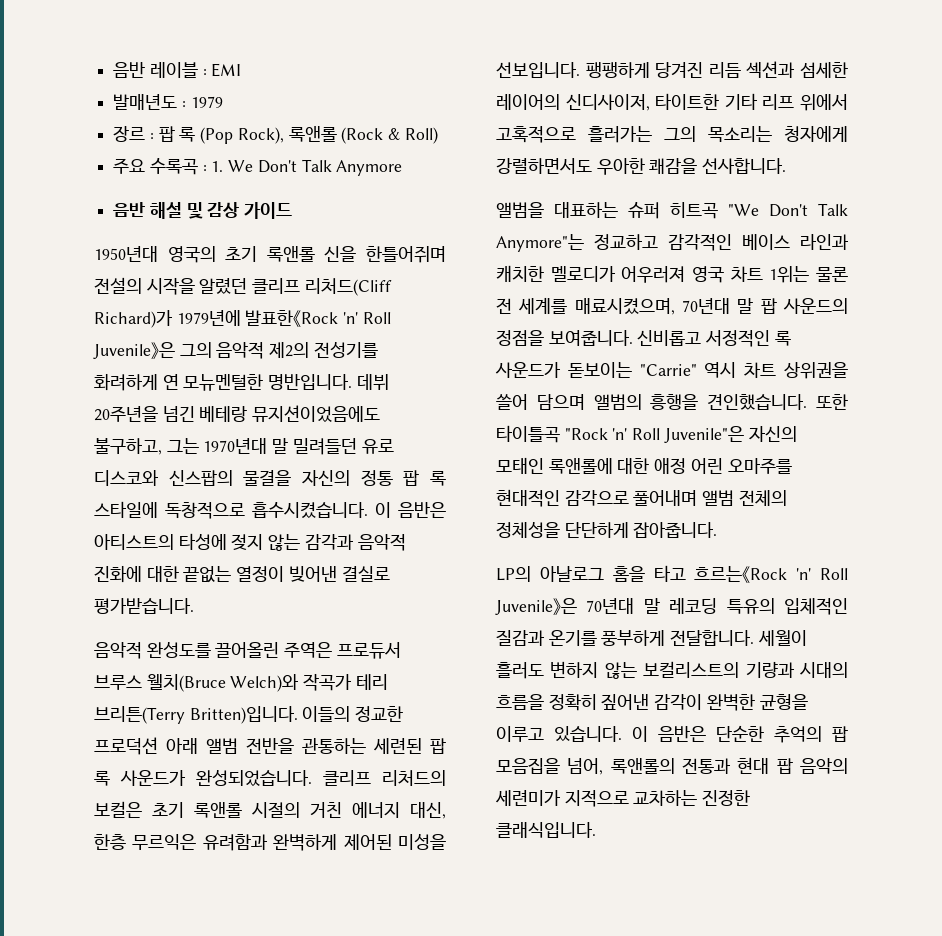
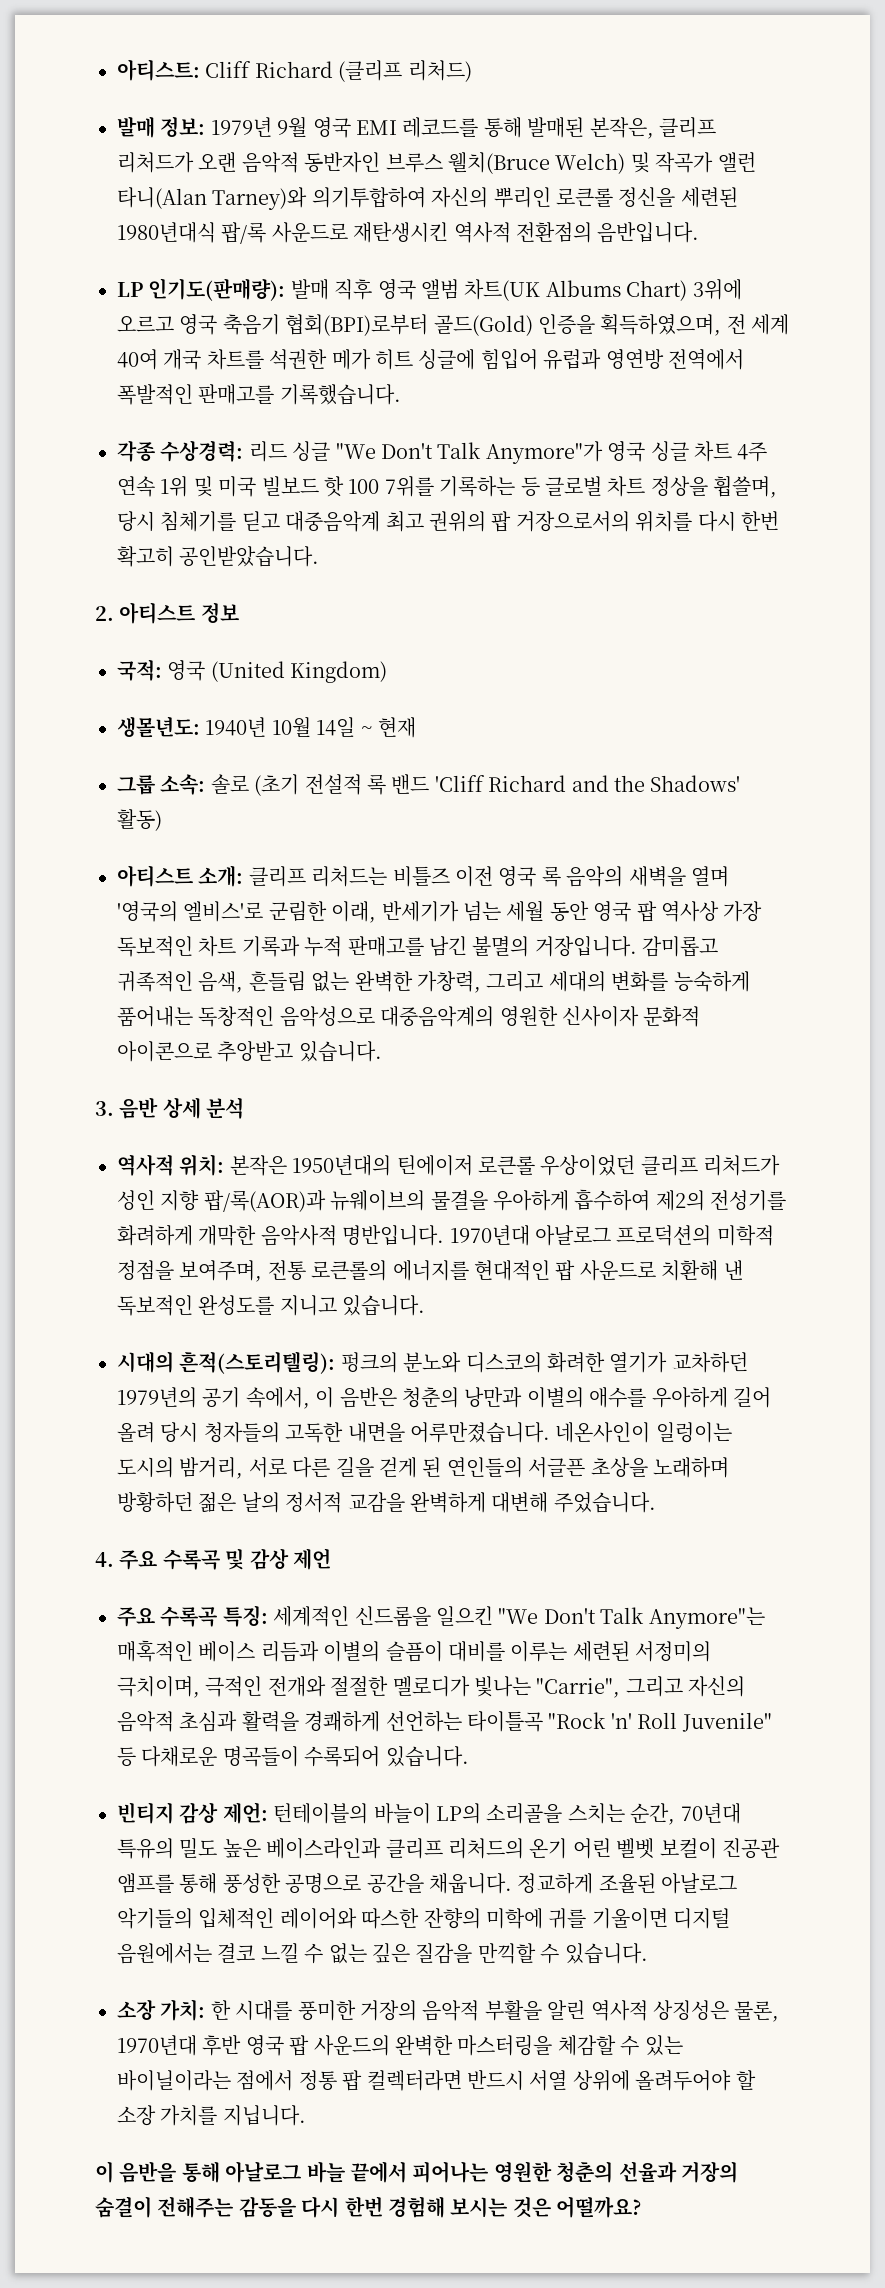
[113,62,242,78] [113,94,223,110] [113,126,438,144] [113,158,403,176] [113,202,293,219] [94,246,446,263] [94,277,392,296] [94,310,391,328] [93,342,378,359] [94,373,389,391] [94,405,381,423] [94,438,394,455] [94,470,446,486] [94,501,446,519] [94,533,406,551] [94,565,390,583] [94,598,194,614] [94,642,401,659] [94,673,388,692] [94,706,404,724] [94,737,446,755] [94,770,446,787] [94,801,446,819] [94,834,446,851] [496,61,848,78] [496,93,848,111] [496,126,848,143] [496,158,787,175] [496,202,848,219] [496,234,849,252] [496,265,848,283] [496,297,848,315] [496,330,791,347] [495,362,848,379] [496,394,848,410] [496,425,797,443] [496,457,792,474] [496,489,787,507] [496,522,718,538] [496,565,848,583] [495,598,848,615] [496,630,807,646] [496,661,848,679] [496,694,808,711] [496,725,848,743] [496,757,848,775] [495,790,751,807] [496,822,596,838] 음반 레이블 : EMI // 발매년도 : 1979 // 장르 : 팝 록 (Pop Rock), 록앤롤 (Rock & Roll) // 주요 수록곡 : 1. We Don't Talk Anymore // 음반 해설 및 감상 가이드 // 1950년대 영국의 초기 록앤롤 신을 한틀어쥐며 전설의 시작을 알렸던 클리프 리처드(Cliff Richard)가 1979년에 발표한《Rock 'n' Roll Juvenile》은 그의 음악적 제2의 전성기를 화려하게 연 모뉴멘털한 명반입니다. 데뷔 20주년을 넘긴 베테랑 뮤지션이었음에도 불구하고, 그는 1970년대 말 밀려들던 유로 디스코와 신스팝의 물결을 자신의 정통 팝 록 스타일에 독창적으로 흡수시켰습니다. 이 음반은 아티스트의 타성에 젖지 않는 감각과 음악적 진화에 대한 끝없는 열정이 빚어낸 결실로 평가받습니다. // 음악적 완성도를 끌어올린 주역은 프로듀서 브루스 웰치(Bruce Welch)와 작곡가 테리 브리튼(Terry Britten)입니다. 이들의 정교한 프로덕션 아래 앨범 전반을 관통하는 세련된 팝 록 사운드가 완성되었습니다. 클리프 리처드의 보컬은 초기 록앤롤 시절의 거친 에너지 대신, 한층 무르익은 유려함과 완벽하게 제어된 미성을 선보입니다. 팽팽하게 당겨진 리듬 섹션과 섬세한 레이어의 신디사이저, 타이트한 기타 리프 위에서 고혹적으로 흘러가는 그의 목소리는 청자에게 강렬하면서도 우아한 쾌감을 선사합니다. // 앨범을 대표하는 슈퍼 히트곡 "We Don't Talk Anymore"는 정교하고 감각적인 베이스 라인과 캐치한 멜로디가 어우러져 영국 차트 1위는 물론 전 세계를 매료시켰으며, 70년대 말 팝 사운드의 정점을 보여줍니다. 신비롭고 서정적인 록 사운드가 돋보이는 "Carrie" 역시 차트 상위권을 쓸어 담으며 앨범의 흥행을 견인했습니다. 또한 타이틀곡 "Rock 'n' Roll Juvenile"은 자신의 모태인 록앤롤에 대한 애정 어린 오마주를 현대적인 감각으로 풀어내며 앨범 전체의 정체성을 단단하게 잡아줍니다. // LP의 아날로그 홈을 타고 흐르는《Rock 'n' Roll Juvenile》은 70년대 말 레코딩 특유의 입체적인 질감과 온기를 풍부하게 전달합니다. 세월이 흘러도 변하지 않는 보컬리스트의 기량과 시대의 흐름을 정확히 짚어낸 감각이 완벽한 균형을 이루고 있습니다. 이 음반은 단순한 추억의 팝 모음집을 넘어, 록앤롤의 전통과 현대 팝 음악의 세련미가 지적으로 교차하는 진정한 클래식입니다. -> [117,59,472,82] [117,116,716,139] [117,152,756,174] [117,187,738,210] [117,222,700,244] [117,278,742,301] [117,314,790,336] [117,349,744,370] [117,384,401,405] [117,440,768,464] [117,475,778,498] [117,511,779,532] [117,546,320,567] [95,602,239,624] [117,659,388,683] [117,716,416,738] [117,774,741,796] [117,809,162,831] [117,865,729,887] [117,900,763,923] [117,936,719,957] [117,971,750,993] [117,1006,701,1027] [117,1041,382,1062] [95,1097,245,1119] [117,1154,781,1176] [117,1189,787,1212] [117,1225,774,1246] [117,1260,743,1282] [117,1295,426,1316] [117,1351,748,1374] [117,1387,771,1409] [117,1422,732,1443] [117,1457,729,1479] [117,1492,656,1513] [95,1548,331,1570] [117,1605,765,1629] [117,1640,712,1662] [117,1676,746,1698] [117,1711,772,1732] [117,1746,469,1767] [117,1802,741,1825] [117,1838,780,1859] [117,1873,738,1894] [117,1908,731,1929] [117,1943,648,1964] [117,1999,780,2022] [117,2035,683,2056] [117,2070,756,2091] [117,2105,306,2126] [95,2161,738,2183] [95,2196,642,2218] 아티스트: Cliff Richard (클리프 리처드) // 발매 정보: 1979년 9월 영국 EMI 레코드를 통해 발매된 본작은, 클리프 리처드가 오랜 음악적 동반자인 브루스 웰치(Bruce Welch) 및 작곡가 앨런 타니(Alan Tarney)와 의기투합하여 자신의 뿌리인 로큰롤 정신을 세련된 1980년대식 팝/록 사운드로 재탄생시킨 역사적 전환점의 음반입니다. // LP 인기도(판매량): 발매 직후 영국 앨범 차트(UK Albums Chart) 3위에 오르고 영국 축음기 협회(BPI)로부터 골드(Gold) 인증을 획득하였으며, 전 세계 40여 개국 차트를 석권한 메가 히트 싱글에 힘입어 유럽과 영연방 전역에서 폭발적인 판매고를 기록했습니다. // 각종 수상경력: 리드 싱글 "We Don't Talk Anymore"가 영국 싱글 차트 4주 연속 1위 및 미국 빌보드 핫 100 7위를 기록하는 등 글로벌 차트 정상을 휩쓸며, 당시 침체기를 딛고 대중음악계 최고 권위의 팝 거장으로서의 위치를 다시 한번 확고히 공인받았습니다. // 2. 아티스트 정보 // 국적: 영국 (United Kingdom) // 생몰년도: 1940년 10월 14일 ~ 현재 // 그룹 소속: 솔로 (초기 전설적 록 밴드 'Cliff Richard and the Shadows' 활동) // 아티스트 소개: 클리프 리처드는 비틀즈 이전 영국 록 음악의 새벽을 열며 '영국의 엘비스'로 군림한 이래, 반세기가 넘는 세월 동안 영국 팝 역사상 가장 독보적인 차트 기록과 누적 판매고를 남긴 불멸의 거장입니다. 감미롭고 귀족적인 음색, 흔들림 없는 완벽한 가창력, 그리고 세대의 변화를 능숙하게 품어내는 독창적인 음악성으로 대중음악계의 영원한 신사이자 문화적 아이콘으로 추앙받고 있습니다. // 3. 음반 상세 분석 // 역사적 위치: 본작은 1950년대의 틴에이저 로큰롤 우상이었던 클리프 리처드가 성인 지향 팝/록(AOR)과 뉴웨이브의 물결을 우아하게 흡수하여 제2의 전성기를 화려하게 개막한 음악사적 명반입니다. 1970년대 아날로그 프로덕션의 미학적 정점을 보여주며, 전통 로큰롤의 에너지를 현대적인 팝 사운드로 치환해 낸 독보적인 완성도를 지니고 있습니다. // 시대의 흔적(스토리텔링): 펑크의 분노와 디스코의 화려한 열기가 교차하던 1979년의 공기 속에서, 이 음반은 청춘의 낭만과 이별의 애수를 우아하게 길어 올려 당시 청자들의 고독한 내면을 어루만졌습니다. 네온사인이 일렁이는 도시의 밤거리, 서로 다른 길을 걷게 된 연인들의 서글픈 초상을 노래하며 방황하던 젊은 날의 정서적 교감을 완벽하게 대변해 주었습니다. // 4. 주요 수록곡 및 감상 제언 // 주요 수록곡 특징: 세계적인 신드롬을 일으킨 "We Don't Talk Anymore"는 매혹적인 베이스 리듬과 이별의 슬픔이 대비를 이루는 세련된 서정미의 극치이며, 극적인 전개와 절절한 멜로디가 빛나는 "Carrie", 그리고 자신의 음악적 초심과 활력을 경쾌하게 선언하는 타이틀곡 "Rock 'n' Roll Juvenile" 등 다채로운 명곡들이 수록되어 있습니다. // 빈티지 감상 제언: 턴테이블의 바늘이 LP의 소리골을 스치는 순간, 70년대 특유의 밀도 높은 베이스라인과 클리프 리처드의 온기 어린 벨벳 보컬이 진공관 앰프를 통해 풍성한 공명으로 공간을 채웁니다. 정교하게 조율된 아날로그 악기들의 입체적인 레이어와 따스한 잔향의 미학에 귀를 기울이면 디지털 음원에서는 결코 느낄 수 없는 깊은 질감을 만끽할 수 있습니다. // 소장 가치: 한 시대를 풍미한 거장의 음악적 부활을 알린 역사적 상징성은 물론, 1970년대 후반 영국 팝 사운드의 완벽한 마스터링을 체감할 수 있는 바이닐이라는 점에서 정통 팝 컬렉터라면 반드시 서열 상위에 올려두어야 할 소장 가치를 지닙니다. // 이 음반을 통해 아날로그 바늘 끝에서 피어나는 영원한 청춘의 선율과 거장의 숨결이 전해주는 감동을 다시 한번 경험해 보시는 것은 어떨까요?

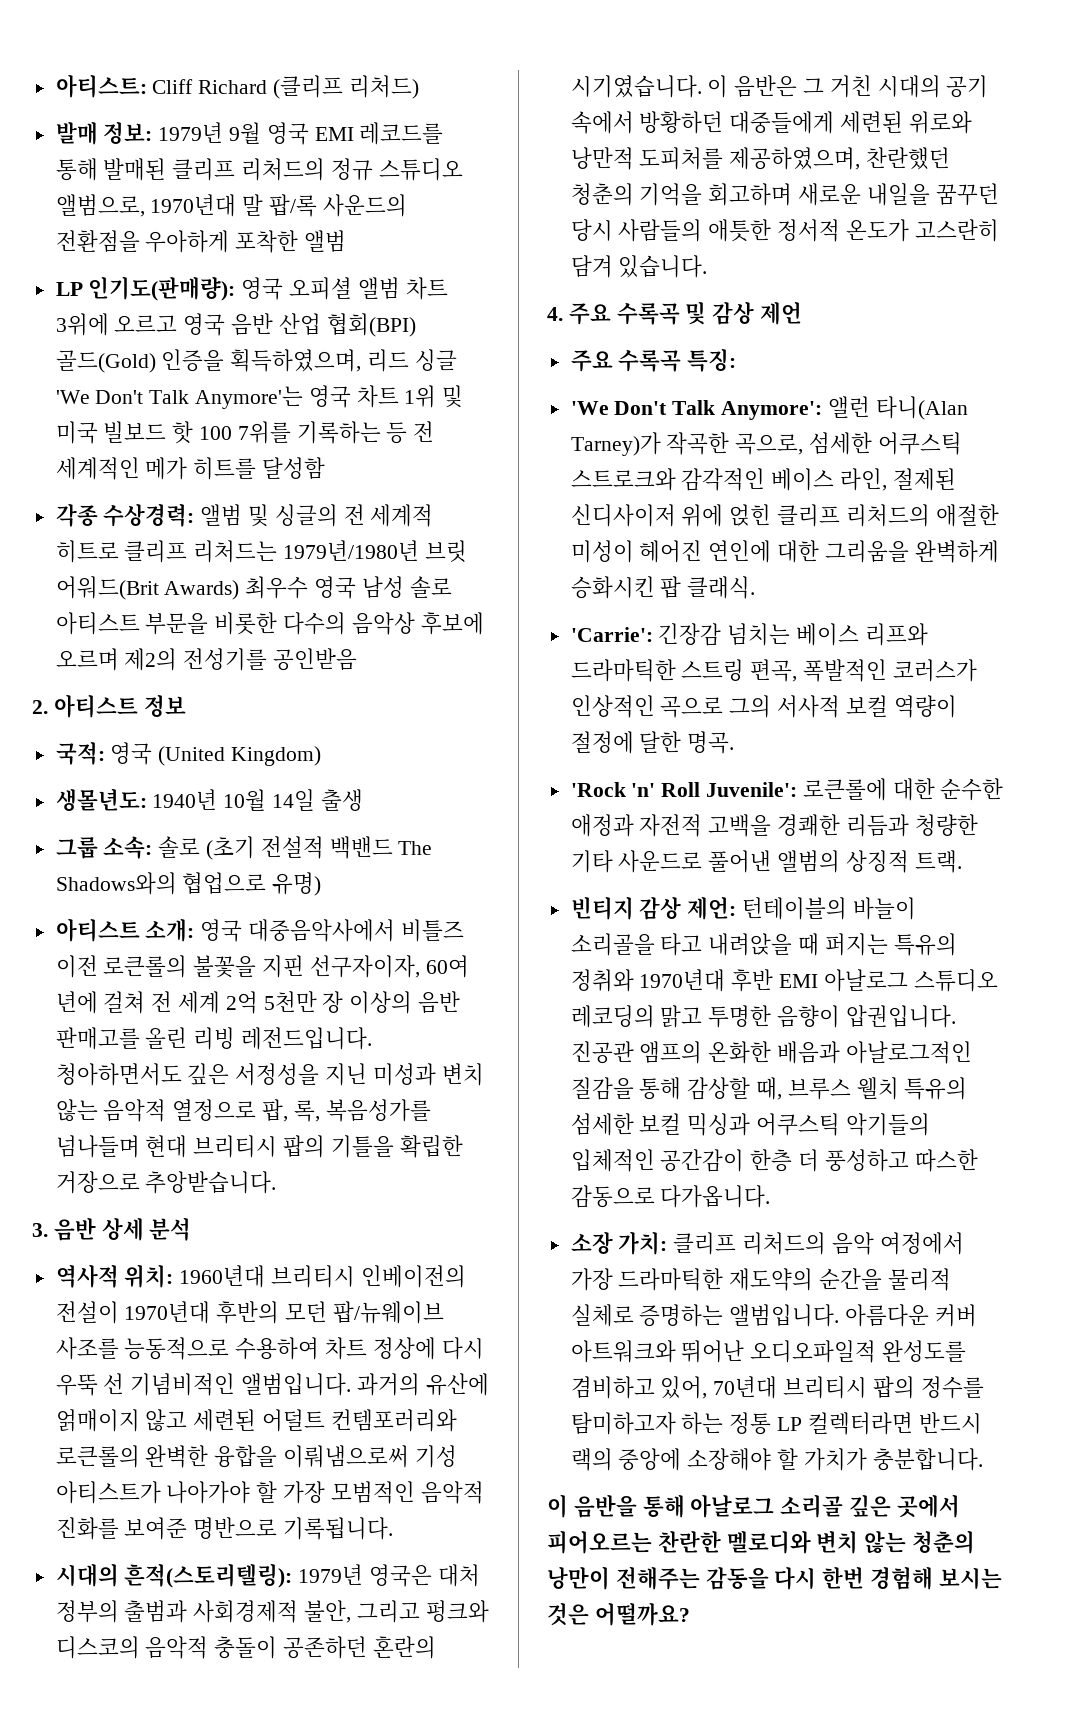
[589,117,716,139] [117,152,756,174] [117,187,738,210] [117,222,700,244] [117,278,742,301] [117,314,790,336] [117,349,744,370] [117,384,401,405] [117,440,244,462] 본작은, 클리프 리처드가 오랜 음악적 동반자인 브루스 웰치(Bruce Welch) 및 작곡가 앨런 타니(Alan Tarney)와 의기투합하여 자신의 뿌리인 로큰롤 정신을 세련된 1980년대식 팝/록 사운드로 재탄생시킨 역사적 전환점의 음반입니다. // LP 인기도(판매량): 발매 직후 영국 앨범 차트(UK Albums Chart) 3위에 오르고 영국 축음기 협회(BPI)로부터 골드(Gold) 인증을 획득하였으며, 전 세계 40여 개국 차트를 석권한 메가 히트 싱글에 힘입어 유럽과 영연방 전역에서 폭발적인 판매고를 기록했습니다. // 각종 수상경력: -> [172,158,463,181] [55,194,407,217] [55,230,347,253] [55,276,448,301] [55,313,416,337] [55,349,362,373] 클리프 리처드의 정규 스튜디오 앨범으로, 1970년대 말 팝/록 사운드의 전환점을 우아하게 포착한 앨범 // LP 인기도(판매량): 영국 오피셜 앨범 차트 3위에 오르고 영국 음반 산업 협회(BPI) 골드(Gold) 인증을 획득하였으며,
[335,441,768,464] [117,476,155,497] "We Don't Talk Anymore"가 영국 싱글 차트 4주 연속 -> [55,385,399,409] 'We Don't Talk Anymore'는 영국 차트
[545,475,778,498] [117,511,779,532] [117,546,320,567] 글로벌 차트 정상을 휩쓸며, 당시 침체기를 딛고 대중음악계 최고 권위의 팝 거장으로서의 위치를 다시 한번 확고히 공인받았습니다. -> [413,421,435,442] [55,457,326,480] [55,504,434,527] [55,540,467,563] [55,576,452,600] [55,612,484,635] [55,648,358,671] 전 세계적인 메가 히트를 달성함 // 각종 수상경력: 앨범 및 싱글의 전 세계적 히트로 클리프 리처드는 1979년/1980년 브릿 어워드(Brit Awards) 최우수 영국 남성 솔로 아티스트 부문을 비롯한 다수의 음악상 후보에 오르며 제2의 전성기를 공인받음
[360,717,416,738] ~ 현재 -> [320,789,363,811] 출생
[367,774,741,795] [117,809,162,831] [117,865,729,887] [117,900,763,923] [117,936,719,957] [117,971,750,993] [117,1006,701,1027] [117,1041,382,1062] 록 밴드 'Cliff Richard and the Shadows' 활동) // 아티스트 소개: 클리프 리처드는 비틀즈 이전 영국 록 음악의 새벽을 열며 '영국의 엘비스'로 군림한 이래, 반세기가 넘는 세월 동안 영국 팝 역사상 가장 독보적인 차트 기록과 누적 판매고를 남긴 불멸의 거장입니다. 감미롭고 귀족적인 음색, 흔들림 없는 완벽한 가창력, 그리고 세대의 변화를 능숙하게 품어내는 독창적인 음악성으로 대중음악계의 영원한 신사이자 문화적 아이콘으로 추앙받고 있습니다. -> [329,836,433,859] [55,872,322,896] [55,918,464,942] [55,955,469,978] [55,991,461,1014] [55,1027,373,1050] [55,1063,484,1086] [55,1099,431,1122] [55,1135,463,1158] [55,1171,277,1194] 백밴드 The Shadows와의 협업으로 유명) // 아티스트 소개: 영국 대중음악사에서 비틀즈 이전 로큰롤의 불꽃을 지핀 선구자이자, 60여 년에 걸쳐 전 세계 2억 5천만 장 이상의 음반 판매고를 올린 리빙 레전드입니다. 청아하면서도 깊은 서정성을 지닌 미성과 변치 않는 음악적 열정으로 팝, 록, 복음성가를 넘나들며 현대 브리티시 팝의 기틀을 확립한 거장으로 추앙받습니다.
[229,1155,781,1176] [117,1189,787,1212] [117,1225,774,1246] [117,1260,743,1282] [117,1295,426,1316] [117,1351,748,1374] [117,1387,771,1409] [117,1422,732,1443] [117,1457,729,1479] [117,1492,656,1513] 본작은 1950년대의 틴에이저 로큰롤 우상이었던 클리프 리처드가 성인 지향 팝/록(AOR)과 뉴웨이브의 물결을 우아하게 흡수하여 제2의 전성기를 화려하게 개막한 음악사적 명반입니다. 1970년대 아날로그 프로덕션의 미학적 정점을 보여주며, 전통 로큰롤의 에너지를 현대적인 팝 사운드로 치환해 낸 독보적인 완성도를 지니고 있습니다. // 시대의 흔적(스토리텔링): 펑크의 분노와 디스코의 화려한 열기가 교차하던 1979년의 공기 속에서, 이 음반은 청춘의 낭만과 이별의 애수를 우아하게 길어 올려 당시 청자들의 고독한 내면을 어루만졌습니다. 네온사인이 일렁이는 도시의 밤거리, 서로 다른 길을 걷게 된 연인들의 서글픈 초상을 노래하며 방황하던 젊은 날의 정서적 교감을 완벽하게 대변해 주었습니다. -> [179,1265,466,1288] [55,1301,444,1324] [55,1337,484,1360] [55,1373,489,1396] [55,1409,457,1432] [55,1445,457,1468] [55,1481,484,1504] [55,1517,394,1540] [55,1564,480,1588] [55,1600,489,1623] [55,1636,436,1659] [570,75,989,98] [570,111,972,134] [570,147,951,170] [570,183,999,206] [570,219,999,242] [570,255,708,278] 1960년대 브리티시 인베이전의 전설이 1970년대 후반의 모던 팝/뉴웨이브 사조를 능동적으로 수용하여 차트 정상에 다시 우뚝 선 기념비적인 앨범입니다. 과거의 유산에 얽매이지 않고 세련된 어덜트 컨템포러리와 로큰롤의 완벽한 융합을 이뤄냄으로써 기성 아티스트가 나아가야 할 가장 모범적인 음악적 진화를 보여준 명반으로 기록됩니다. // 시대의 흔적(스토리텔링): 1979년 영국은 대처 정부의 출범과 사회경제적 불안, 그리고 펑크와 디스코의 음악적 충돌이 공존하던 혼란의 시기였습니다. 이 음반은 그 거친 시대의 공기 속에서 방황하던 대중들에게 세련된 위로와 낭만적 도피처를 제공하였으며, 찬란했던 청춘의 기억을 회고하며 새로운 내일을 꿈꾸던 당시 사람들의 애틋한 정서적 온도가 고스란히 담겨 있습니다.
[273,1606,765,1629] [117,1640,712,1662] [117,1676,746,1698] [117,1711,772,1732] [117,1746,469,1767] 세계적인 신드롬을 일으킨 "We Don't Talk Anymore"는 매혹적인 베이스 리듬과 이별의 슬픔이 대비를 이루는 세련된 서정미의 극치이며, 극적인 전개와 절절한 멜로디가 빛나는 "Carrie", 그리고 자신의 음악적 초심과 활력을 경쾌하게 선언하는 타이틀곡 "Rock 'n' Roll Juvenile" 등 다채로운 명곡들이 수록되어 있습니다. -> [570,396,968,420] [570,432,962,456] [570,468,956,491] [570,504,999,527] [570,540,999,563] [570,576,756,599] [570,623,928,646] [570,659,977,682] [570,695,957,718] [570,731,735,754] [570,778,1004,801] [570,814,978,837] [570,850,962,873] // 'We Don't Talk Anymore': 앨런 타니(Alan Tarney)가 작곡한 곡으로, 섬세한 어쿠스틱 스트로크와 감각적인 베이스 라인, 절제된 신디사이저 위에 얹힌 클리프 리처드의 애절한 미성이 헤어진 연인에 대한 그리움을 완벽하게 승화시킨 팝 클래식. // 'Carrie': 긴장감 넘치는 베이스 리프와 드라마틱한 스트링 편곡, 폭발적인 코러스가 인상적인 곡으로 그의 서사적 보컬 역량이 절정에 달한 명곡. // 'Rock 'n' Roll Juvenile': 로큰롤에 대한 순수한 애정과 자전적 고백을 경쾌한 리듬과 청량한 기타 사운드로 풀어낸 앨범의 상징적 트랙.
[436,1803,741,1825] [117,1838,780,1859] [117,1873,738,1894] [117,1908,731,1929] [117,1943,648,1964] [117,1999,780,2022] [117,2035,683,2056] [117,2070,756,2091] [117,2105,306,2126] [95,2161,738,2183] [95,2196,152,2218] LP의 소리골을 스치는 순간, 70년대 특유의 밀도 높은 베이스라인과 클리프 리처드의 온기 어린 벨벳 보컬이 진공관 앰프를 통해 풍성한 공명으로 공간을 채웁니다. 정교하게 조율된 아날로그 악기들의 입체적인 레이어와 따스한 잔향의 미학에 귀를 기울이면 디지털 음원에서는 결코 느낄 수 없는 깊은 질감을 만끽할 수 있습니다. // 소장 가치: 한 시대를 풍미한 거장의 음악적 부활을 알린 역사적 상징성은 물론, 1970년대 후반 영국 팝 사운드의 완벽한 마스터링을 체감할 수 있는 바이닐이라는 점에서 정통 팝 컬렉터라면 반드시 서열 상위에 올려두어야 할 소장 가치를 지닙니다. // 이 음반을 통해 아날로그 바늘 끝에서 피어나는 영원한 청춘의 선율과 거장의 숨결이 -> [570,933,957,956] [570,969,998,992] [570,1005,956,1028] [570,1041,972,1064] [570,1077,968,1100] [570,1113,930,1136] [570,1149,978,1172] [570,1185,771,1208] [570,1231,964,1255] [570,1268,951,1291] [570,1304,977,1327] [570,1340,967,1363] [570,1376,984,1399] [570,1412,982,1435] [570,1448,983,1471] [547,1494,960,1518] [547,1530,976,1554] [547,1566,610,1590] 소리골을 타고 내려앉을 때 퍼지는 특유의 정취와 1970년대 후반 EMI 아날로그 스튜디오 레코딩의 맑고 투명한 음향이 압권입니다. 진공관 앰프의 온화한 배음과 아날로그적인 질감을 통해 감상할 때, 브루스 웰치 특유의 섬세한 보컬 믹싱과 어쿠스틱 악기들의 입체적인 공간감이 한층 더 풍성하고 따스한 감동으로 다가옵니다. // 소장 가치: 클리프 리처드의 음악 여정에서 가장 드라마틱한 재도약의 순간을 물리적 실체로 증명하는 앨범입니다. 아름다운 커버 아트워크와 뛰어난 오디오파일적 완성도를 겸비하고 있어, 70년대 브리티시 팝의 정수를 탐미하고자 하는 정통 LP 컬렉터라면 반드시 랙의 중앙에 소장해야 할 가치가 충분합니다. // 이 음반을 통해 아날로그 소리골 깊은 곳에서 피어오르는 찬란한 멜로디와 변치 않는 청춘의 낭만이

